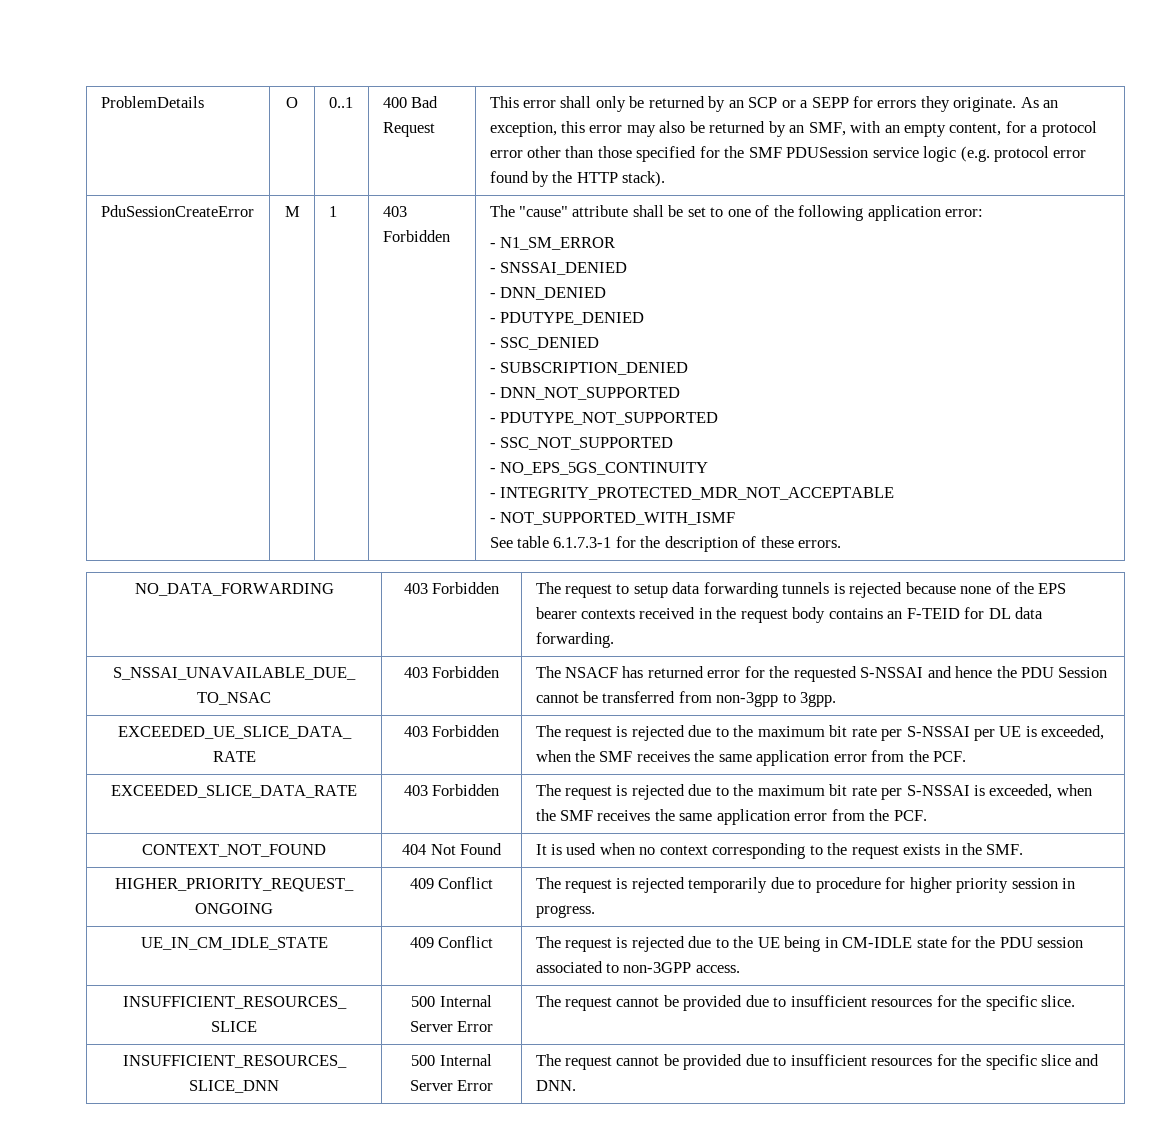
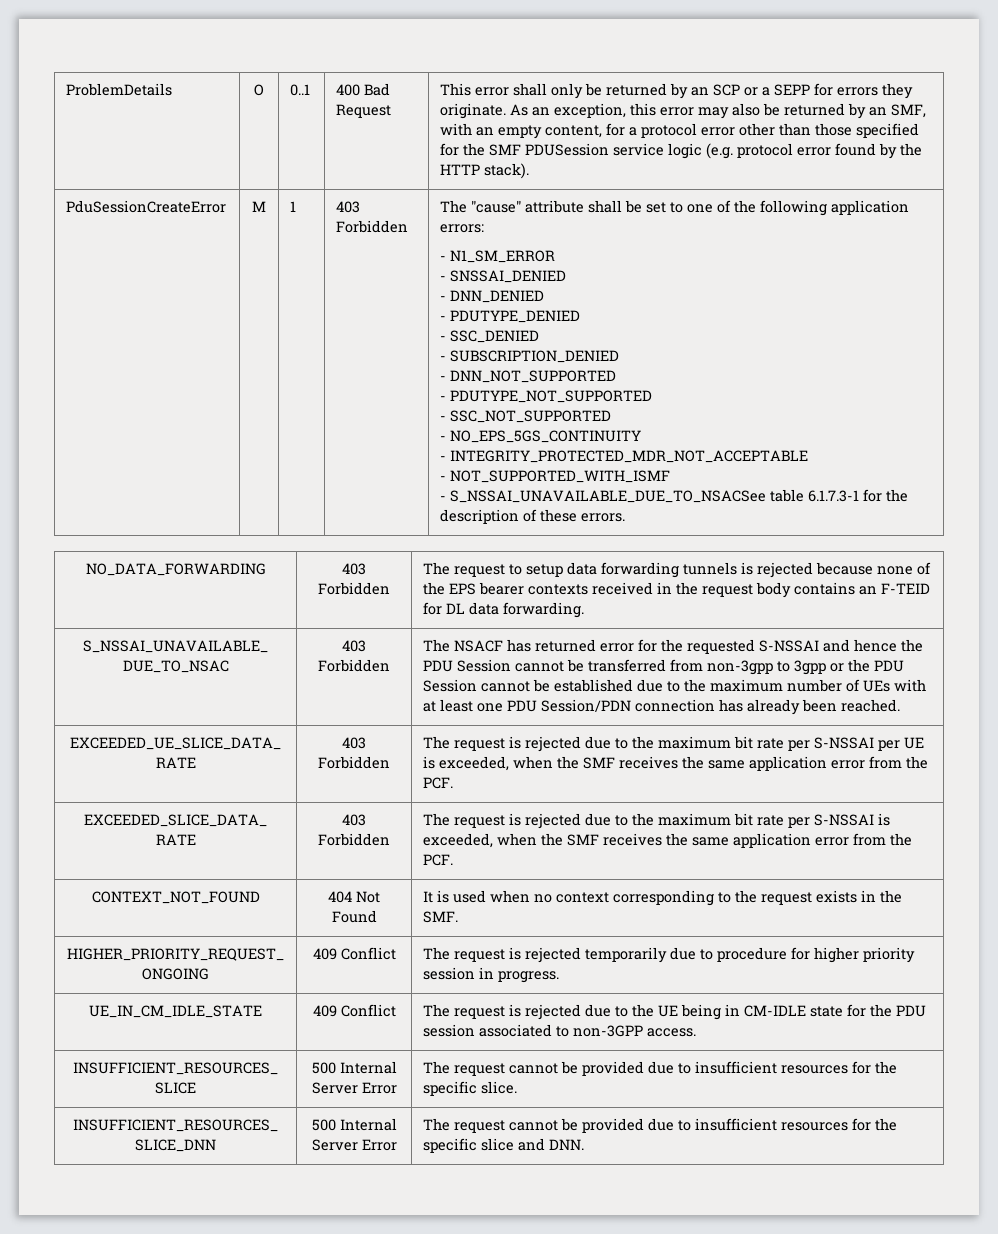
[945,209,984,217] error: -> [440,224,485,233] errors:
[489,537,513,548] See -> [440,490,767,503] - S_NSSAI_UNAVAILABLE_DUE_TO_NSACSee
[800,692,837,707] 3gpp. -> [794,659,905,675] [423,679,927,692] [423,699,901,715] 3gpp or the PDU Session cannot be established due to the maximum number of UEs with at least one PDU Session/PDN connection has already been reached.

